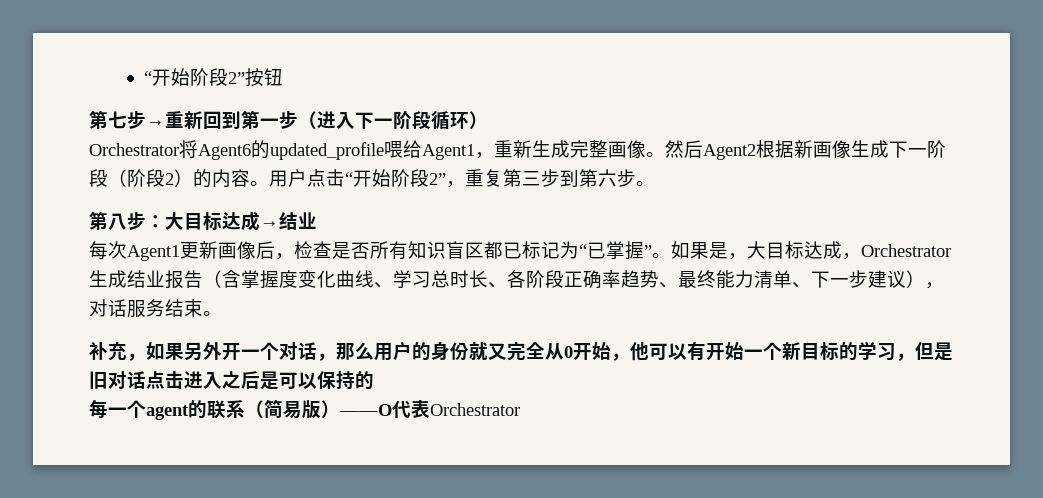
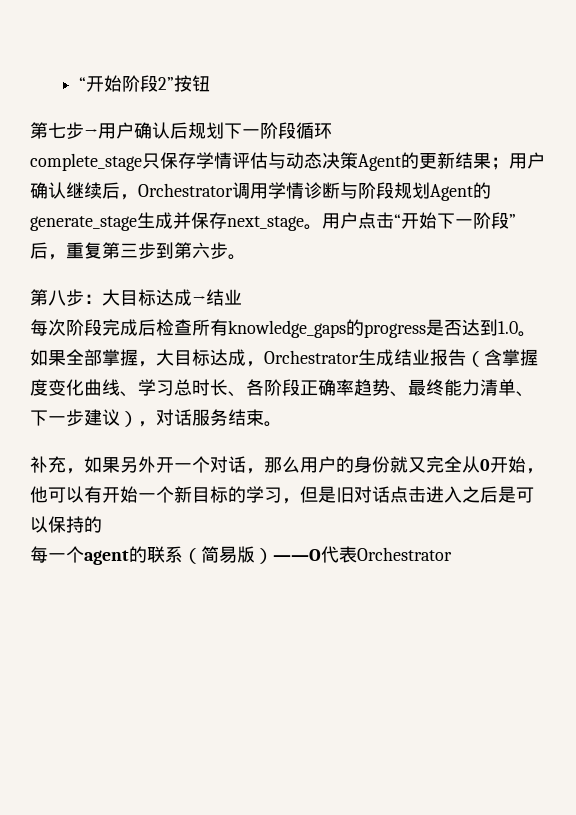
[165,110,488,130] [89,140,946,160] [89,169,250,188] 重新回到第一步（进入下一阶段循环） // Orchestrator将Agent6的updated_profile喂给Agent1，重新生成完整画像。然后Agent2根据新画像生成下一阶段（阶段2）的内容 -> [98,122,332,139] [30,152,545,171] [30,182,491,201] [30,212,304,231] 用户确认后规划下一阶段循环 // complete_stage只保存学情评估与动态决策Agent的更新结果；用户确认继续后，Orchestrator调用学情诊断与阶段规划Agent的generate_stage生成并保存next_stage
[391,169,446,187] 阶段2” -> [437,212,516,229] [30,242,48,259] 下一阶段”后
[127,241,728,261] Agent1更新画像后，检查是否所有知识盲区都已标记为“已掌握”。如果是 -> [66,319,536,338] [30,349,138,366] 阶段完成后检查所有knowledge_gaps的progress是否达到1.0。如果全部掌握

